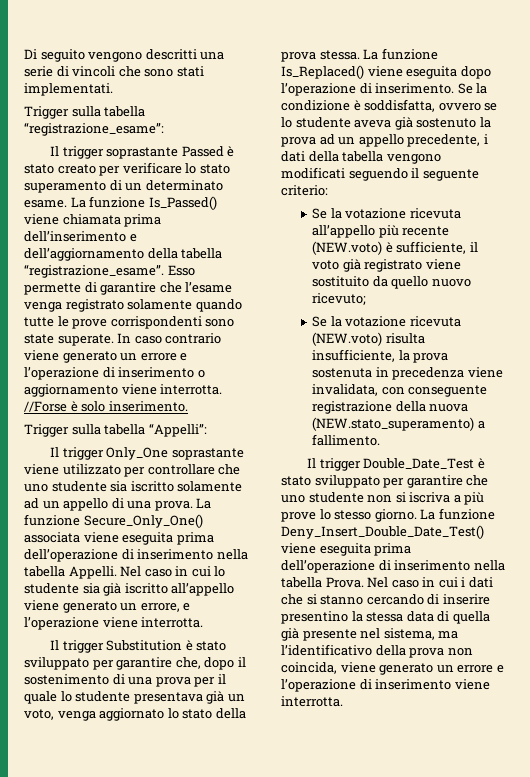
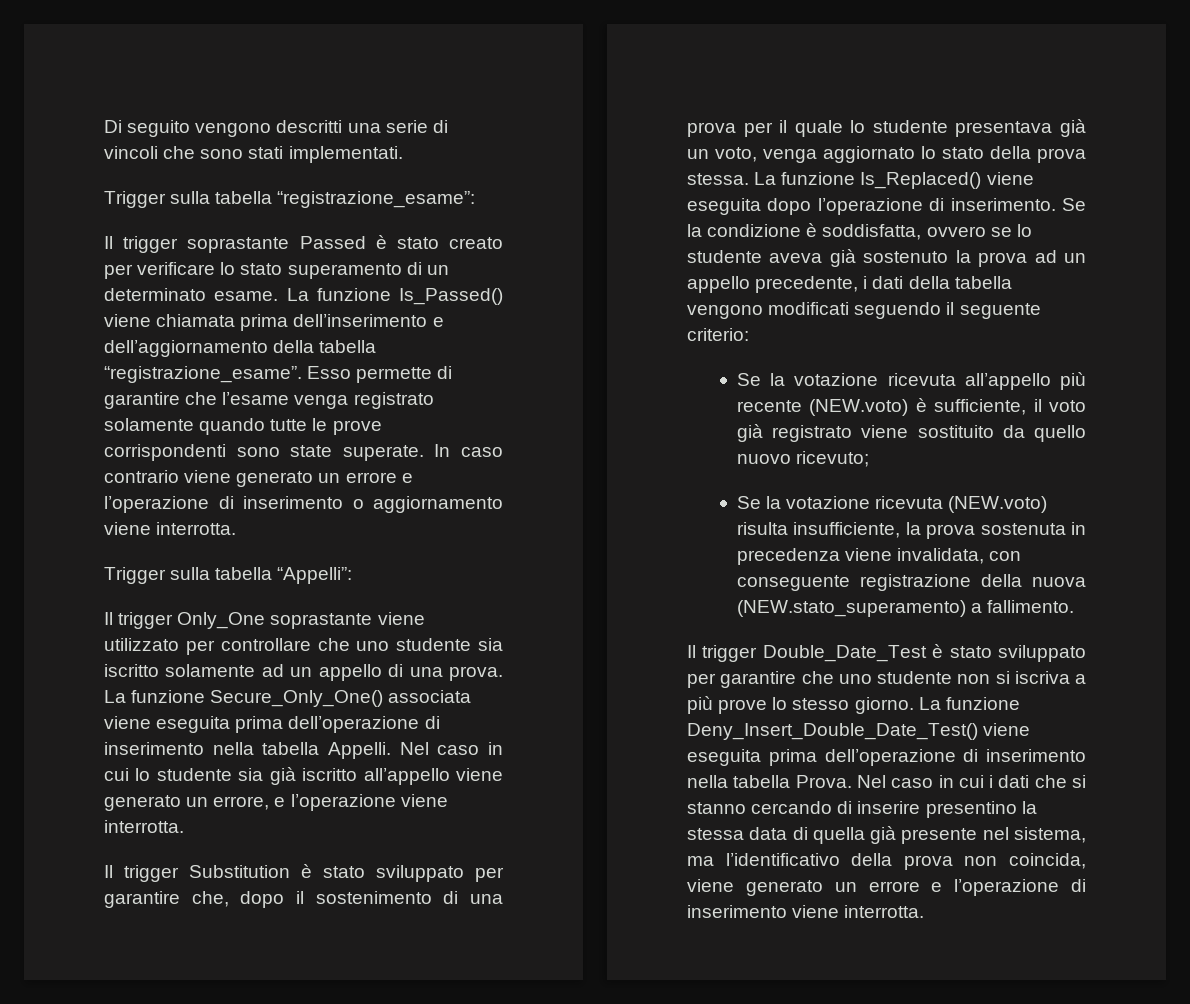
[24,401,188,412] //Forse è solo inserimento. -> (237, 528) none

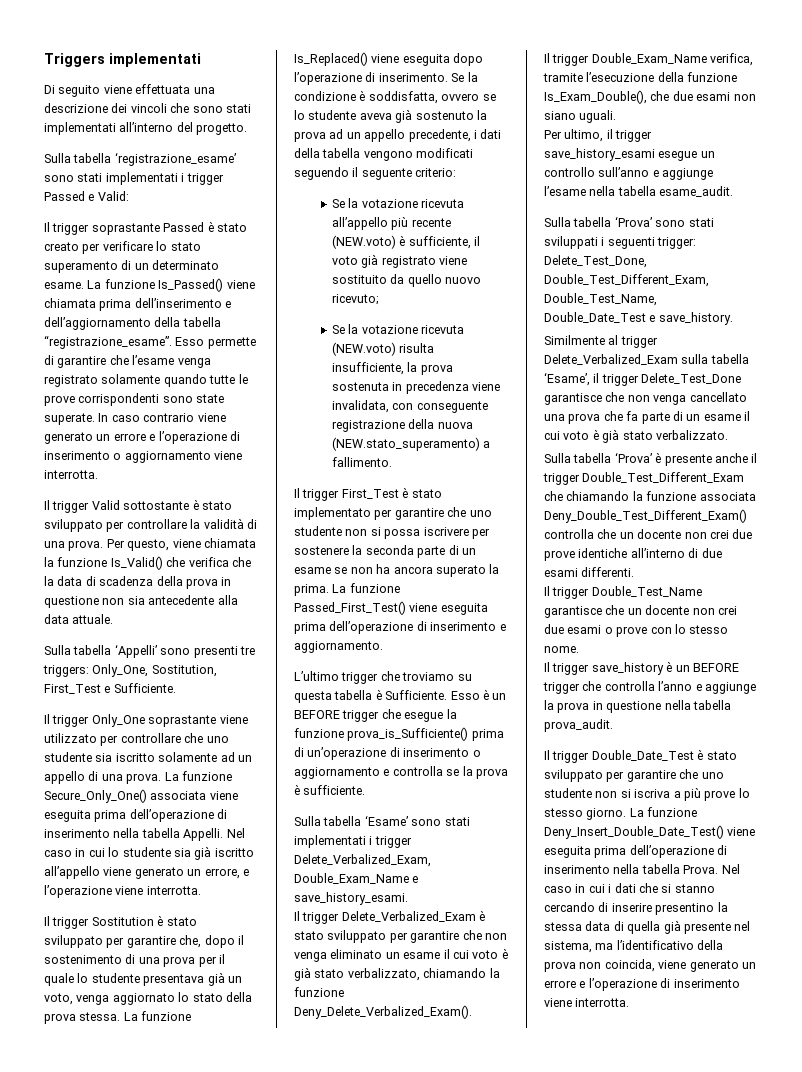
[104,120,448,137] [104,146,403,163] [104,191,476,208] Di seguito vengono descritti una serie di vincoli che sono stati implementati. // Trigger sulla tabella “registrazione_esame”: -> [44,53,201,67] [44,84,215,97] [44,103,251,113] [44,122,248,135] [44,152,236,166] [44,172,224,185] [44,191,129,201] Triggers implementati // Di seguito viene effettuata una descrizione dei vincoli che sono stati implementati all’interno del progetto. // Sulla tabella ‘registrazione_esame’ sono stati implementati i trigger Passed e Valid:
[104,567,353,584] Trigger sulla tabella “Appelli”: -> [44,499,232,513] [44,518,257,532] [44,538,256,551] [44,556,251,570] [44,576,232,589] [44,595,238,608] [44,614,114,624] [44,644,255,658] [43,664,217,677] [44,683,176,694] Il trigger Valid sottostante è stato sviluppato per controllare la validità di una prova. Per questo, viene chiamata la funzione Is_Valid() che verifica che la data di scadenza della prova in questione non sia antecedente alla data attuale. // Sulla tabella ‘Appelli’ sono presenti tre triggers: Only_One, Sostitution, First_Test e Sufficiente.
[189,865,290,878] Substitution -> [91,917,154,926] Sostitution
(1075, 606) none -> [294,487,442,501] [294,507,492,520] [294,526,490,539] [294,545,476,558] [294,564,500,577] [294,583,400,596] [294,601,488,615] [294,621,506,634] [294,641,383,653] [294,671,472,684] [294,689,507,703] [294,709,457,722] [294,727,504,741] [294,747,481,760] [294,766,508,779] [294,784,366,795] [294,815,470,826] [294,835,412,848] [294,854,431,867] [294,873,419,884] [294,892,408,905] [294,910,486,924] [294,930,507,943] [294,948,508,962] [294,967,500,981] [294,987,344,997] [294,1005,472,1019] [544,53,754,66] [543,72,738,82] [544,90,756,104] [544,110,617,123] [544,129,653,142] [544,148,715,161] [544,167,714,180] [544,186,734,197] [544,216,714,227] [544,236,697,249] [544,255,647,268] [544,274,709,287] [544,293,657,306] [544,312,733,325] [544,335,658,348] [544,354,749,365] [544,372,742,386] [544,392,747,405] [544,411,750,424] [544,429,728,443] [544,452,758,466] [543,472,745,485] [544,491,756,501] [544,509,747,523] [544,529,753,539] [544,548,722,561] [544,567,635,577] [544,586,702,599] [544,605,737,618] [544,624,729,637] [544,646,579,653] [544,661,739,675] [543,681,756,694] [544,700,731,713] [544,719,613,732] // Il trigger First_Test è stato implementato per garantire che uno studente non si possa iscrivere per sostenere la seconda parte di un esame se non ha ancora superato la prima. La funzione Passed_First_Test() viene eseguita prima dell’operazione di inserimento e aggiornamento. // L’ultimo trigger che troviamo su questa tabella è Sufficiente. Esso è un BEFORE trigger che esegue la funzione prova_is_Sufficiente() prima di un’operazione di inserimento o aggiornamento e controlla se la prova è sufficiente. // Sulla tabella ‘Esame’ sono stati implementati i trigger Delete_Verbalized_Exam, Double_Exam_Name e save_history_esami. // Il trigger Delete_Verbalized_Exam è stato sviluppato per garantire che non venga eliminato un esame il cui voto è già stato verbalizzato, chiamando la funzione Deny_Delete_Verbalized_Exam(). // Il trigger Double_Exam_Name verifica, tramite l’esecuzione della funzione Is_Exam_Double(), che due esami non siano uguali. // Per ultimo, il trigger save_history_esami esegue un controllo sull’anno e aggiunge l’esame nella tabella esame_audit. // Sulla tabella ‘Prova’ sono stati sviluppati i seguenti trigger: Delete_Test_Done, Double_Test_Different_Exam, Double_Test_Name, Double_Date_Test e save_history. // Similmente al trigger Delete_Verbalized_Exam sulla tabella ‘Esame’, il trigger Delete_Test_Done garantisce che non venga cancellato una prova che fa parte di un esame il cui voto è già stato verbalizzato. // Sulla tabella ‘Prova’ è presente anche il trigger Double_Test_Different_Exam che chiamando la funzione associata Deny_Double_Test_Different_Exam() controlla che un docente non crei due prove identiche all’interno di due esami differenti. // Il trigger Double_Test_Name garantisce che un docente non crei due esami o prove con lo stesso nome. // Il trigger save_history è un BEFORE trigger che controlla l’anno e aggiunge la prova in questione nella tabella prova_audit.

